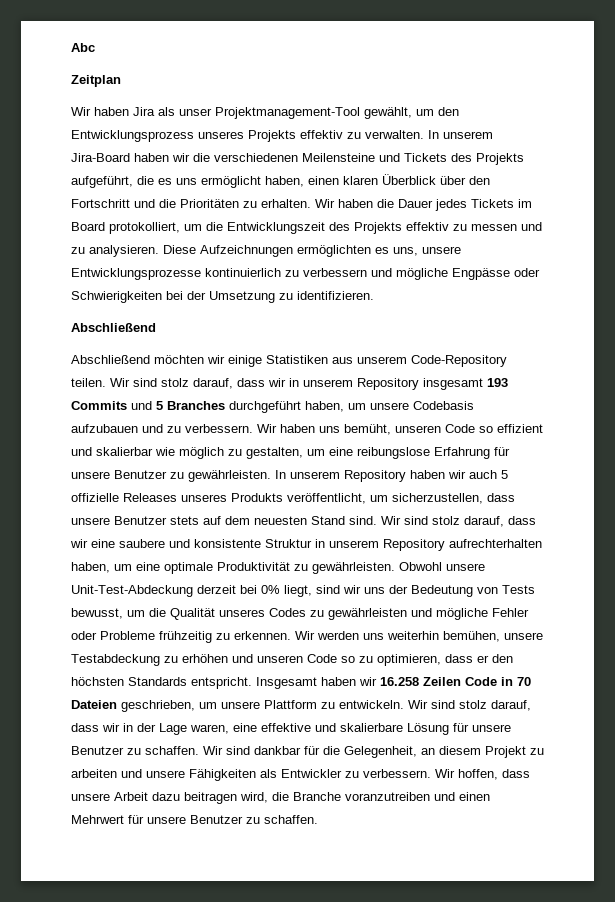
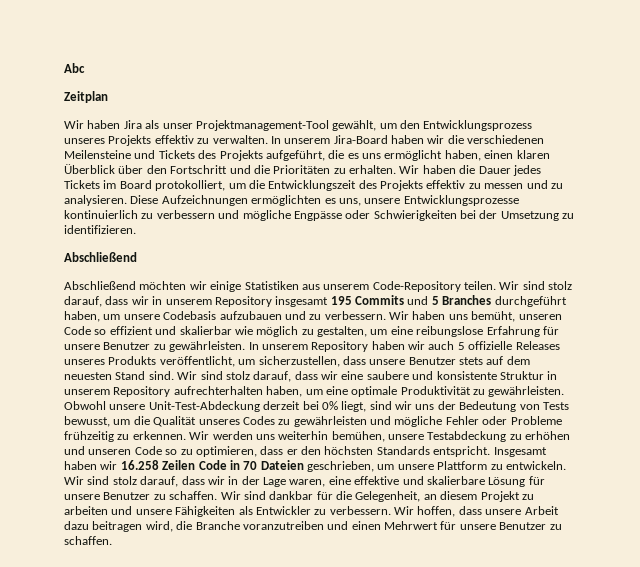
[487,378,508,387] 193 -> [330,296,352,305] 195

